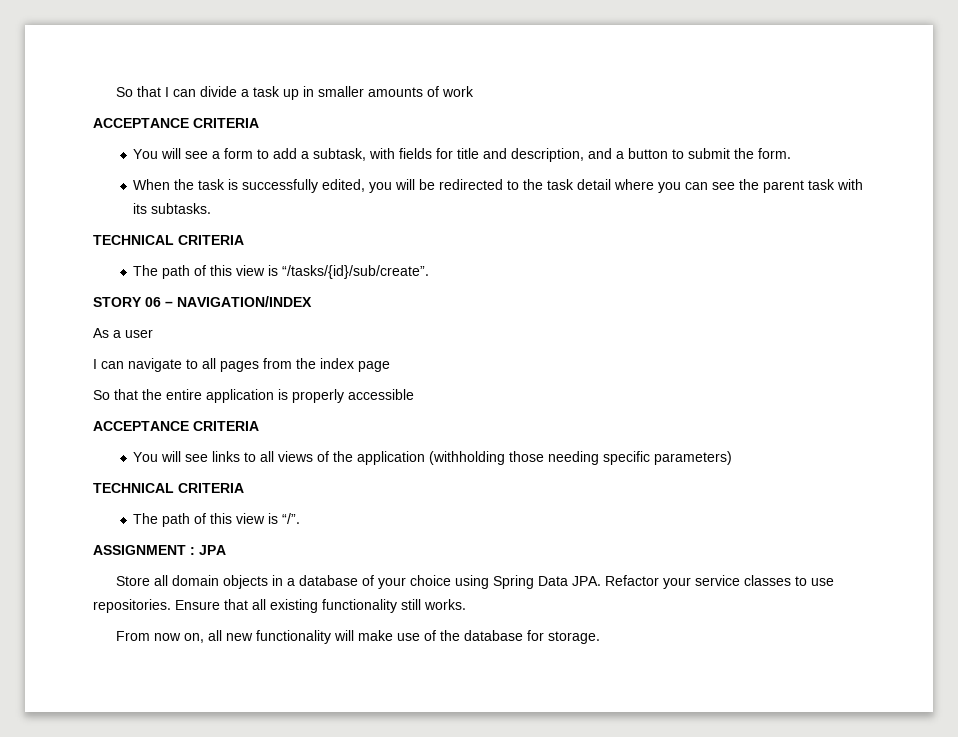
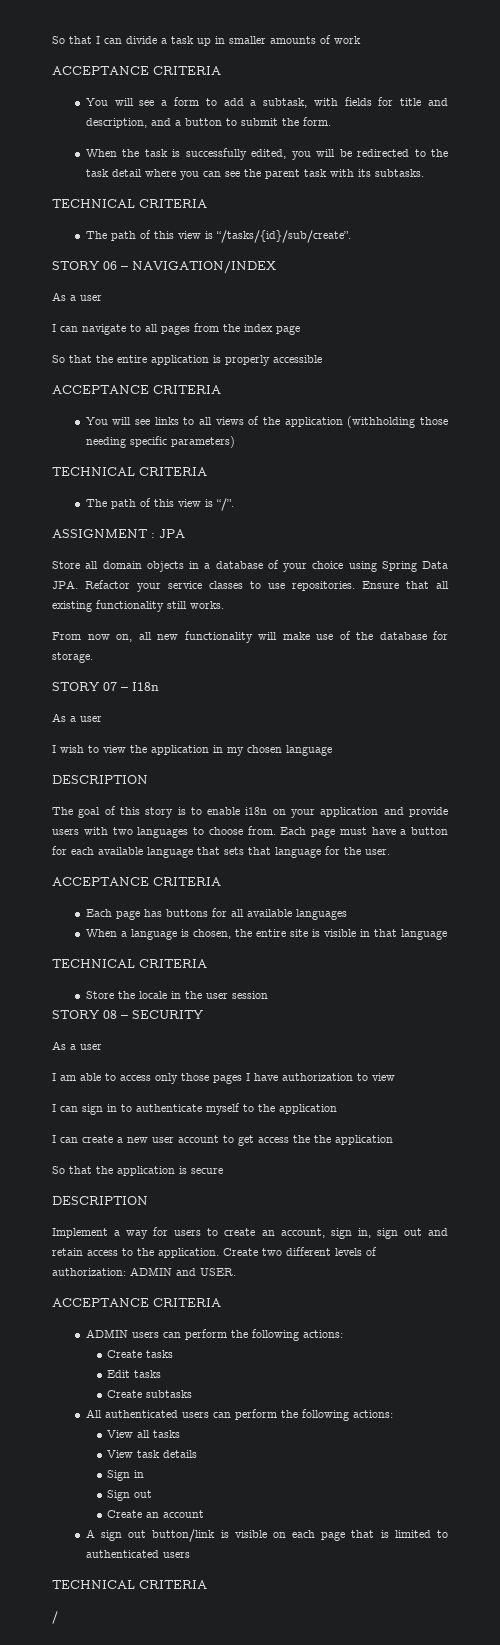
(600, 637) none -> [52,682,159,691] [52,713,102,722] [52,745,332,756] [52,775,148,784] [52,806,449,818] [52,826,448,838] [52,846,390,858] [52,877,221,886] [85,908,347,920] [85,929,447,940] [52,959,207,968] [85,991,268,999] [52,1010,203,1019] [52,1041,102,1050] [52,1073,395,1084] [52,1103,337,1115] [52,1135,393,1146] [52,1166,223,1176] [52,1196,148,1205] [52,1227,449,1239] [52,1247,377,1258] [52,1267,236,1276] [52,1298,221,1307] [85,1329,343,1341] [106,1350,173,1358] [106,1370,161,1378] [106,1390,192,1398] [85,1409,393,1421] [106,1430,180,1438] [106,1450,197,1458] [106,1470,144,1481] [106,1490,152,1501] [106,1510,204,1518] [85,1529,449,1542] [85,1550,190,1558] [52,1580,207,1589] [52,1611,58,1624] // STORY 07 – I18n // As a user // I wish to view the application in my chosen language // DESCRIPTION // The goal of this story is to enable i18n on your application and provide users with two languages to choose from. Each page must have a button for each available language that sets that language for the user. // ACCEPTANCE CRITERIA // Each page has buttons for all available languages // When a language is chosen, the entire site is visible in that language // TECHNICAL CRITERIA // Store the locale in the user session // STORY 08 – SECURITY // As a user // I am able to access only those pages I have authorization to view // I can sign in to authenticate myself to the application // I can create a new user account to get access the the application // So that the application is secure // DESCRIPTION // Implement a way for users to create an account, sign in, sign out and retain access to the application. Create two different levels of authorization: ADMIN and USER. // ACCEPTANCE CRITERIA // ADMIN users can perform the following actions: // Create tasks // Edit tasks // Create subtasks // All authenticated users can perform the following actions: // View all tasks // View task details // Sign in // Sign out // Create an account // A sign out button/link is visible on each page that is limited to authenticated users // TECHNICAL CRITERIA // /

